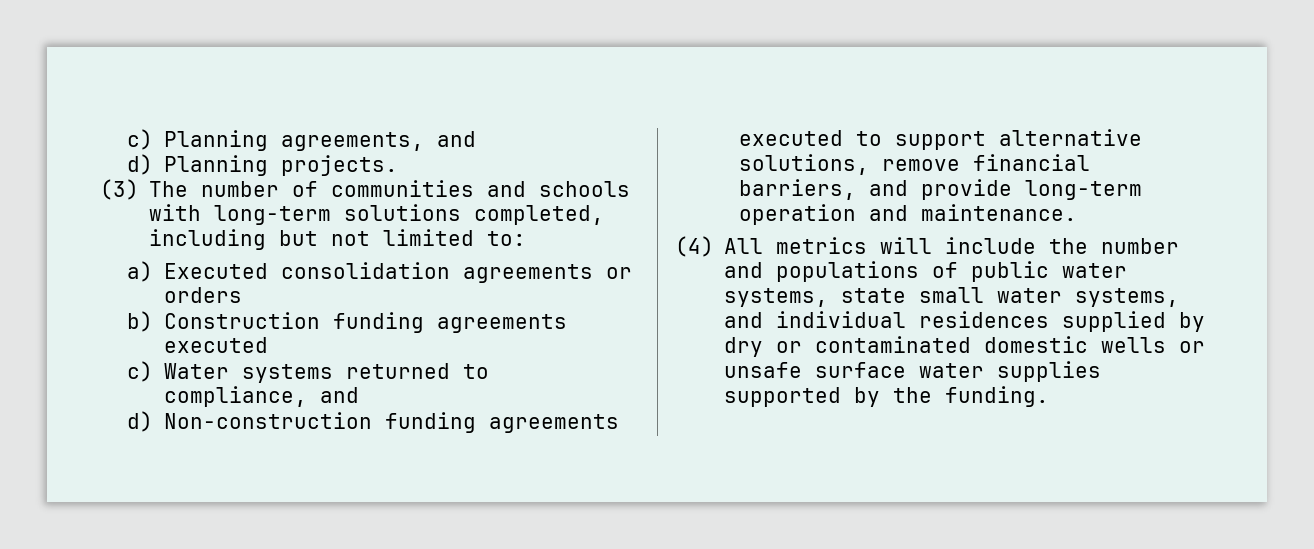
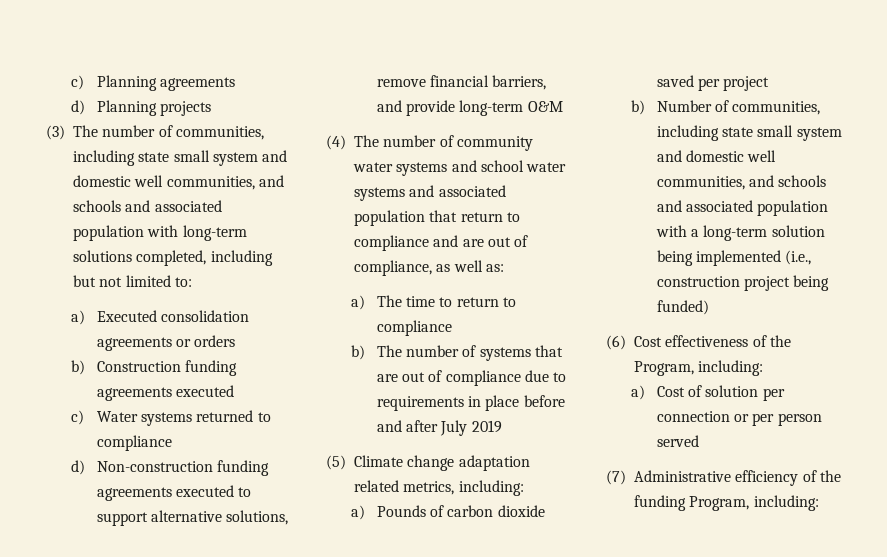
[280,131,476,151] agreements, and -> [160,77,236,91] agreements
[280,155,398,176] projects. -> [160,101,212,116] projects
[331,180,631,197] communities and schools -> [175,126,264,140] [73,150,288,166] [73,175,284,190] [73,200,222,212] [73,225,144,241] communities, including state small system and domestic well communities, and schools and associated population
[163,386,359,407] compliance, and -> [96,435,172,451] compliance
[738,204,1077,225] [675,236,1180,257] [724,261,1128,282] [724,287,1180,307] [724,311,1206,332] [724,336,1206,357] [724,361,1102,382] [724,386,1050,407] operation and maintenance. // (4) All metrics will include the number and populations of public water systems, state small water systems, and individual residences supplied by dry or contaminated domestic wells or unsafe surface water supplies supported by the funding. -> [527,101,563,112] [326,135,533,151] [353,160,567,176] [354,185,506,201] [354,210,520,226] [354,235,529,251] [354,260,504,276] [351,295,517,310] [376,320,452,336] [351,345,564,361] [376,370,567,386] [376,395,565,411] [376,420,502,436] [326,455,530,471] [354,480,524,496] [351,505,545,520] [656,75,770,91] [631,100,821,115] [656,125,842,141] [656,150,777,162] [656,175,827,190] [656,200,829,216] [655,225,825,241] [656,250,812,266] [656,275,830,291] [656,300,709,315] [606,335,791,350] [634,360,764,376] [631,385,785,401] [656,411,822,426] [656,435,699,447] [606,470,841,486] [634,495,819,511] O&M // (4) The number of community water systems and school water systems and associated population that return to compliance and are out of compliance, as well as: // a) The time to return to compliance // b) The number of systems that are out of compliance due to requirements in place before and after July 2019 // (5) Climate change adaptation related metrics, including: // a) Pounds of carbon dioxide saved per project // b) Number of communities, including state small system and domestic well communities, and schools and associated population with a long-term solution being implemented (i.e., construction project being funded) // (6) Cost effectiveness of the Program, including: // a) Cost of solution per connection or per person served // (7) Administrative efficiency of the funding Program, including:

